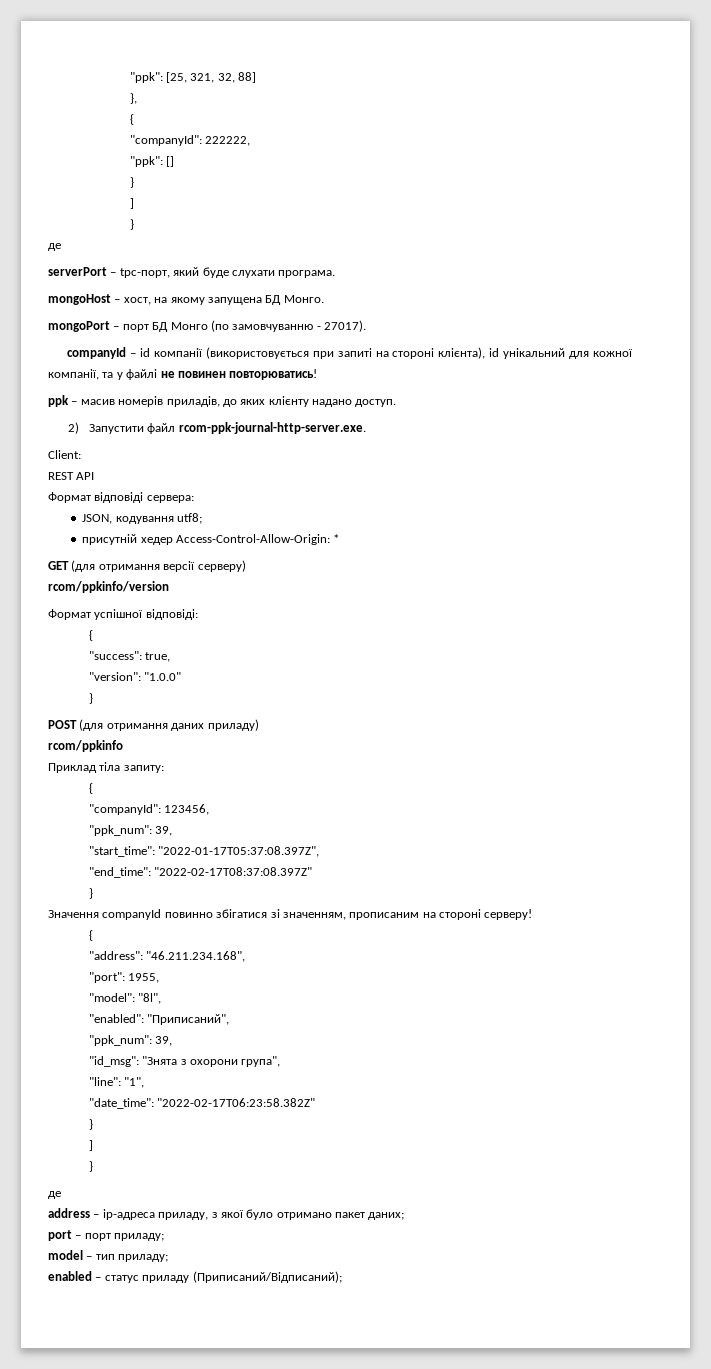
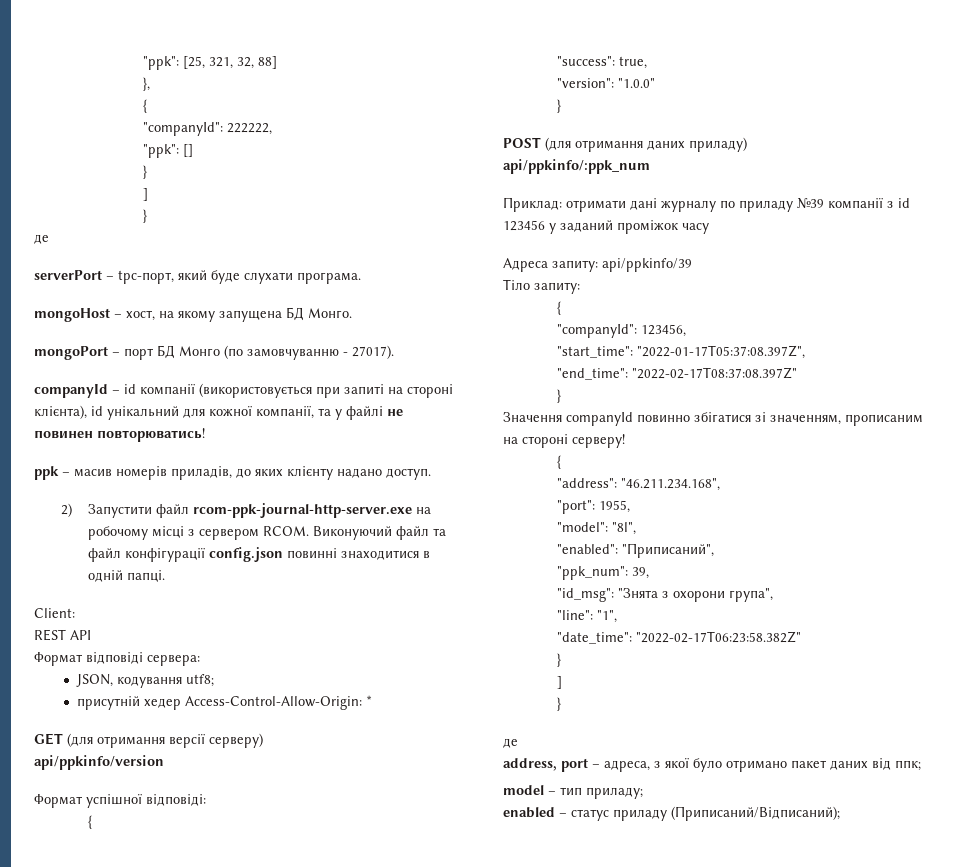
[178,422,366,434] rcom-ppk-journal-http-server.exe. -> [193,503,432,518] [88,526,447,540] [88,547,431,562] [88,570,166,582] rcom-ppk-journal-http-server.exe на робочому місці з сервером RCOM. Виконуючий файл та файл конфігурації config.json повинні знаходитися в одній папці.
[48,581,169,593] rcom/ppkinfo/version -> [34,755,164,770] api/ppkinfo/version
[48,740,123,752] [48,762,121,773] rcom/ppkinfo // Приклад тіла -> [503,159,650,174] [503,197,910,212] [503,220,709,234] [503,258,692,272] [503,279,530,290] api/ppkinfo/:ppk_num // Приклад: отримати дані журналу по приладу №39 компанії з id 123456 у заданий проміжок часу // Адреса запиту: api/ppkinfo/39 // Тіло
[88,825,173,836] // "ppk_num": 39, -> (687, 330) none
[48,1208,209,1220] address – ip-адреса приладу, -> [503,758,650,772] address, port – адреса,
[368,1212,405,1220] [48,1230,165,1241] даних; // port – порт приладу; -> [830,758,921,771] даних від ппк;

